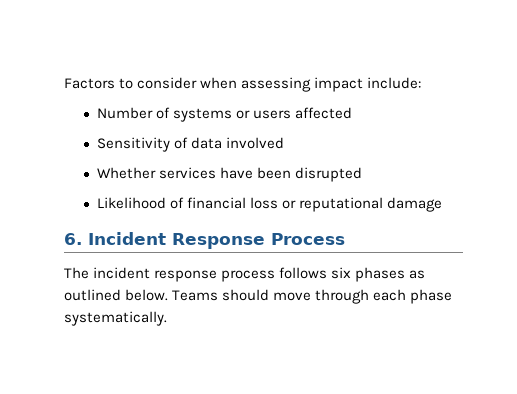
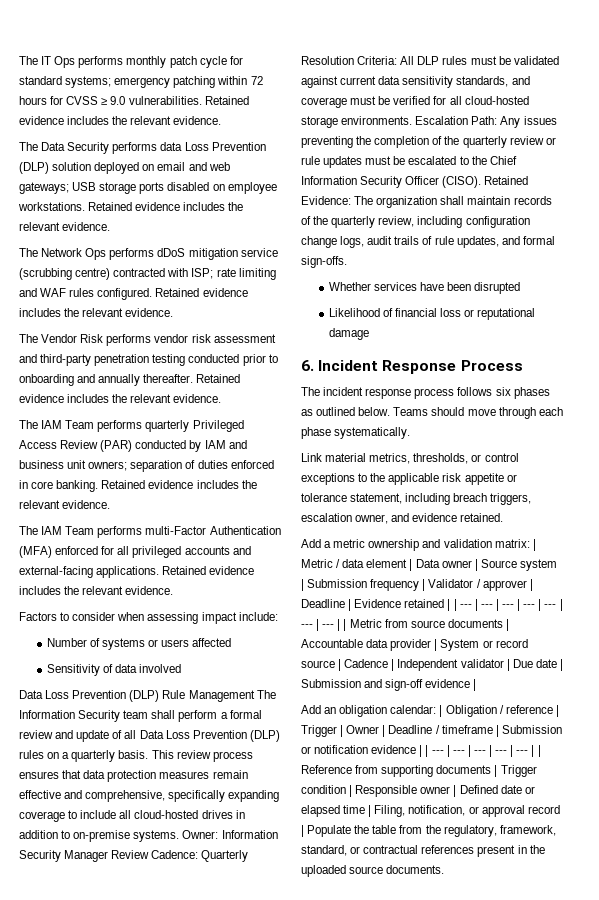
(64, 83) none -> [19,56,243,68] [19,76,263,88] [19,96,249,105] [19,116,222,125] [19,142,266,154] [19,162,230,174] [19,182,277,194] [18,202,244,211] [19,222,111,231] [19,248,278,260] [19,268,276,280] [19,288,248,300] [19,308,174,317] [19,334,276,346] [19,354,278,366] [19,374,241,386] [19,394,222,403] [19,420,244,432] [19,440,247,452] [19,460,274,472] [19,480,257,492] [19,500,111,509] [19,526,281,538] [19,546,251,558] [19,566,255,578] [19,586,174,595] The IT Ops performs monthly patch cycle for standard systems; emergency patching within 72 hours for CVSS ≥ 9.0 vulnerabilities. Retained evidence includes the relevant evidence. // The Data Security performs data Loss Prevention (DLP) solution deployed on email and web gateways; USB storage ports disabled on employee workstations. Retained evidence includes the relevant evidence. // The Network Ops performs dDoS mitigation service (scrubbing centre) contracted with ISP; rate limiting and WAF rules configured. Retained evidence includes the relevant evidence. // The Vendor Risk performs vendor risk assessment and third-party penetration testing conducted prior to onboarding and annually thereafter. Retained evidence includes the relevant evidence. // The IAM Team performs quarterly Privileged Access Review (PAR) conducted by IAM and business unit owners; separation of duties enforced in core banking. Retained evidence includes the relevant evidence. // The IAM Team performs multi-Factor Authentication (MFA) enforced for all privileged accounts and external-facing applications. Retained evidence includes the relevant evidence. //
(285, 143) none -> [19,690,276,702] [19,710,262,722] [19,730,280,742] [19,750,253,762] [19,770,248,782] [19,790,280,802] [19,810,245,822] [19,830,278,842] [19,850,249,862] [301,56,559,65] [301,76,530,88] [301,96,529,108] [301,116,557,128] [301,136,556,148] [301,156,517,168] [301,176,529,188] [301,196,552,208] [301,216,530,228] [301,236,555,248] [301,256,347,268] // Data Loss Prevention (DLP) Rule Management The Information Security team shall perform a formal review and update of all Data Loss Prevention (DLP) rules on a quarterly basis. This review process ensures that data protection measures remain effective and comprehensive, specifically expanding coverage to include all cloud-hosted drives in addition to on-premise systems. Owner: Information Security Manager Review Cadence: Quarterly Resolution Criteria: All DLP rules must be validated against current data sensitivity standards, and coverage must be verified for all cloud-hosted storage environments. Escalation Path: Any issues preventing the completion of the quarterly review or rule updates must be escalated to the Chief Information Security Officer (CISO). Retained Evidence: The organization shall maintain records of the quarterly review, including configuration change logs, audit trails of rule updates, and formal sign-offs.
(167, 318) none -> [301,453,519,464] [301,473,517,485] [301,493,532,505] [301,513,504,524] [301,539,536,551] [301,559,557,571] [301,579,533,591] [301,599,563,611] [301,619,509,631] [301,639,528,651] [301,659,563,671] [301,679,477,691] [301,705,559,717] [301,725,562,737] [301,745,541,757] [301,765,537,777] [301,785,535,797] [301,805,560,817] [301,825,556,837] [301,845,545,857] [301,865,445,877] // Link material metrics, thresholds, or control exceptions to the applicable risk appetite or tolerance statement, including breach triggers, escalation owner, and evidence retained. // Add a metric ownership and validation matrix: | Metric / data element | Data owner | Source system | Submission frequency | Validator / approver | Deadline | Evidence retained | | --- | --- | --- | --- | --- | --- | --- | | Metric from source documents | Accountable data provider | System or record source | Cadence | Independent validator | Due date | Submission and sign-off evidence | // Add an obligation calendar: | Obligation / reference | Trigger | Owner | Deadline / timeframe | Submission or notification evidence | | --- | --- | --- | --- | --- | | Reference from supporting documents | Trigger condition | Responsible owner | Defined date or elapsed time | Filing, notification, or approval record | Populate the table from the regulatory, framework, standard, or contractual references present in the uploaded source documents.

